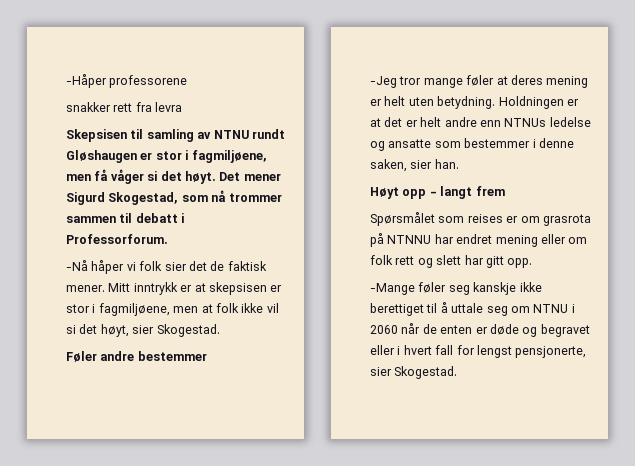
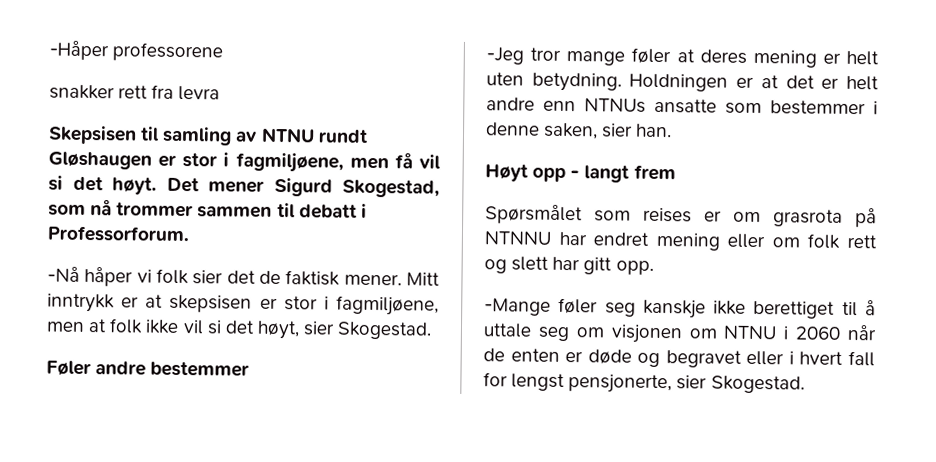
[110,169,144,184] våger -> [419,154,442,169] vil
[549,117,591,127] [370,141,385,151] ledelse og -> (646, 105) none
(530, 309) none -> [610,324,717,344] visjonen om

